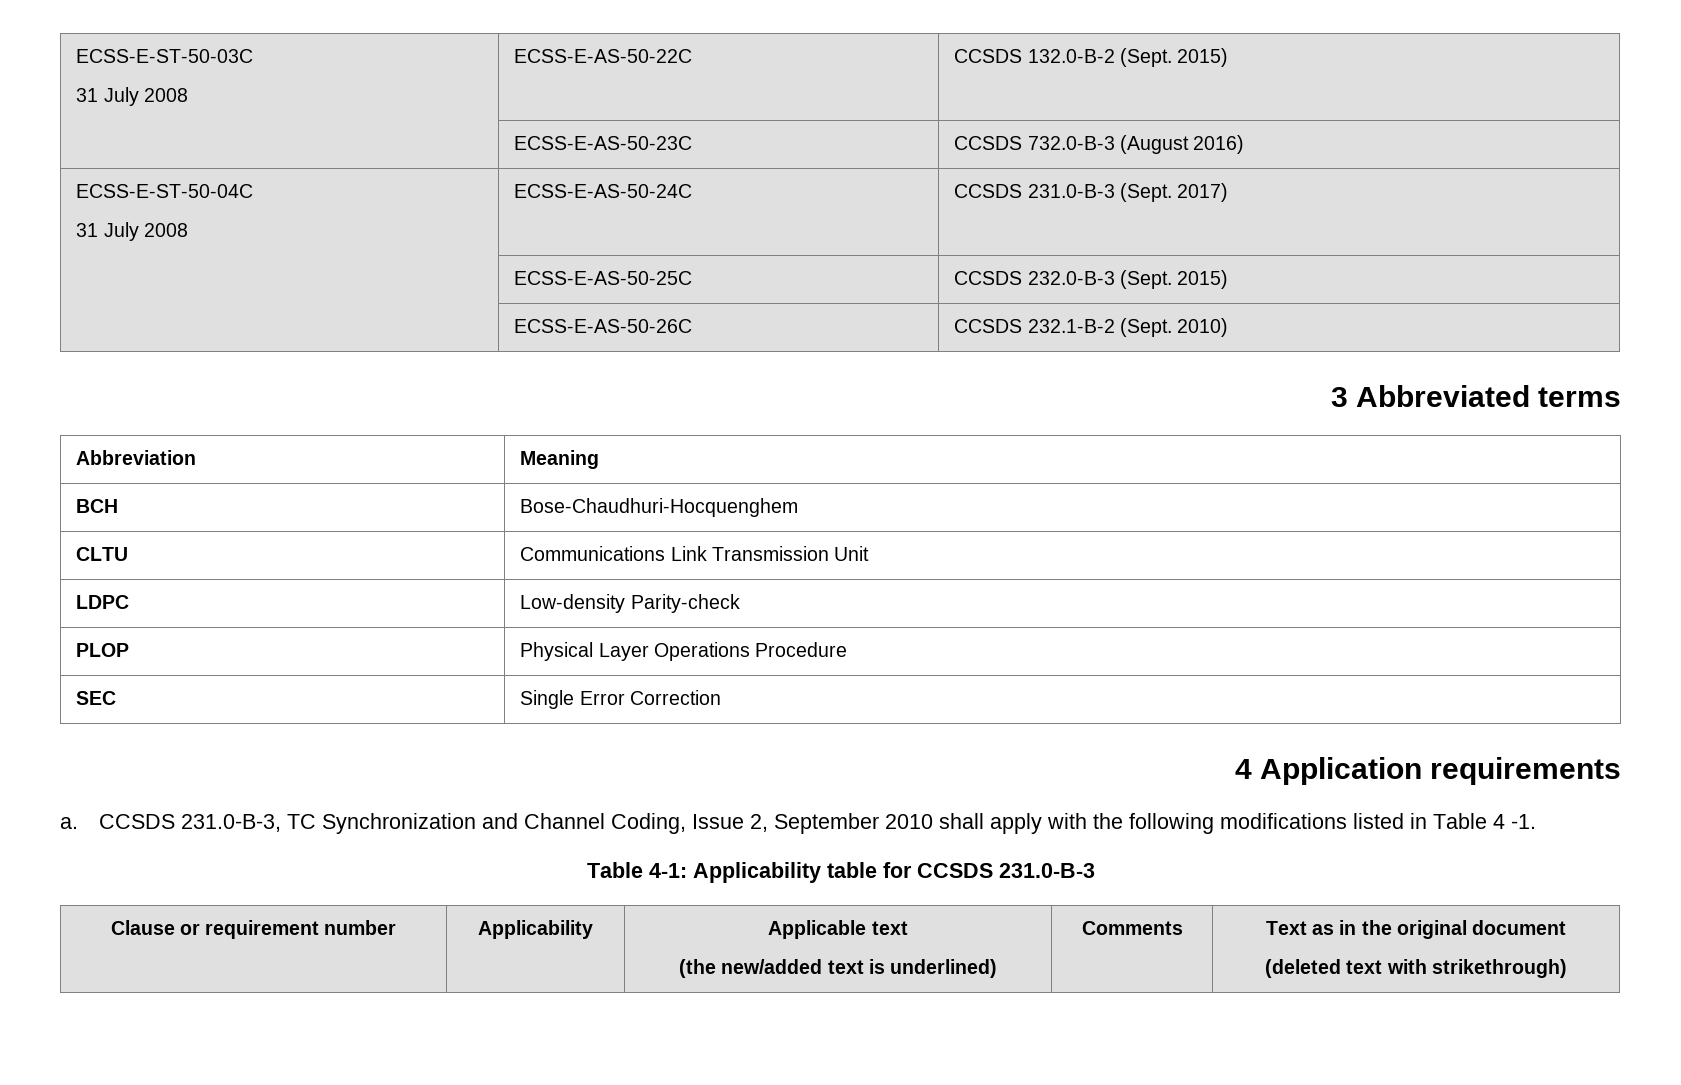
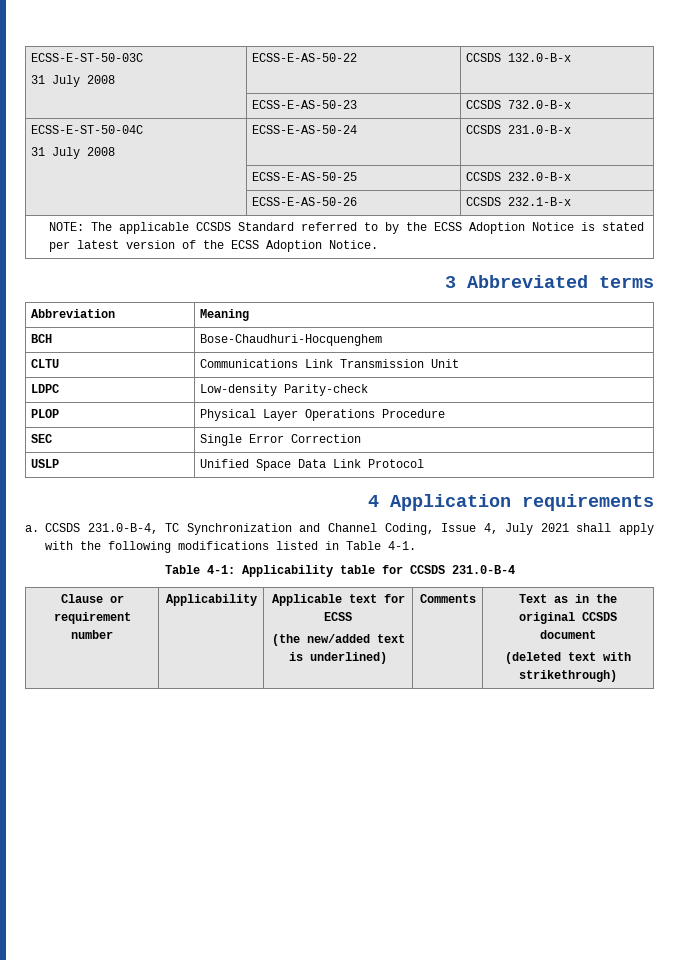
[514,49,693,63] [954,48,1229,67] [514,136,693,150] [954,135,1245,154] ECSS-E-AS-50-22C | CCSDS 132.0-B-2 (Sept. 2015) // | ECSS-E-AS-50-23C | CCSDS 732.0-B-3 (August 2016) -> [252,53,358,62] [466,53,572,62] [252,100,358,109] [466,100,572,109] ECSS-E-AS-50-22 | CCSDS 132.0-B-x // | ECSS-E-AS-50-23 | CCSDS 732.0-B-x
[514,184,693,198] [954,183,1229,202] [514,271,693,285] [954,270,1229,289] [514,319,693,333] [954,318,1229,337] ECSS-E-AS-50-24C | CCSDS 231.0-B-3 (Sept. 2017) // | ECSS-E-AS-50-25C | CCSDS 232.0-B-3 (Sept. 2015) // | ECSS-E-AS-50-26C | CCSDS 232.1-B-2 (Sept. 2010) -> [252,125,358,134] [466,125,572,134] [252,172,358,181] [466,172,572,181] [252,197,358,206] [466,197,572,206] [48,222,644,234] [48,240,378,252] ECSS-E-AS-50-24 | CCSDS 231.0-B-x // | ECSS-E-AS-50-25 | CCSDS 232.0-B-x // | ECSS-E-AS-50-26 | CCSDS 232.1-B-x // NOTE: The applicable CCSDS Standard referred to by the ECSS Adoption Notice is stated per latest version of the ECSS Adoption Notice.
(722, 697) none -> [31,459,60,468] [200,459,425,471] // USLP | Unified Space Data Link Protocol
[180,814,281,832] 231.0-B-3, -> [87,523,158,534] 231.0-B-4,
[749,813,933,834] 2, September 2010 -> [483,523,569,535] 4, July 2021
[1492,814,1536,829] 4 -1. -> [388,541,416,550] 4-1.
[998,863,1095,878] 231.0-B-3 -> [451,565,515,574] 231.0-B-4
(908, 928) none -> [383,594,405,603] [324,612,352,621] for ECSS
(1467, 929) none -> [582,612,617,621] CCSDS

